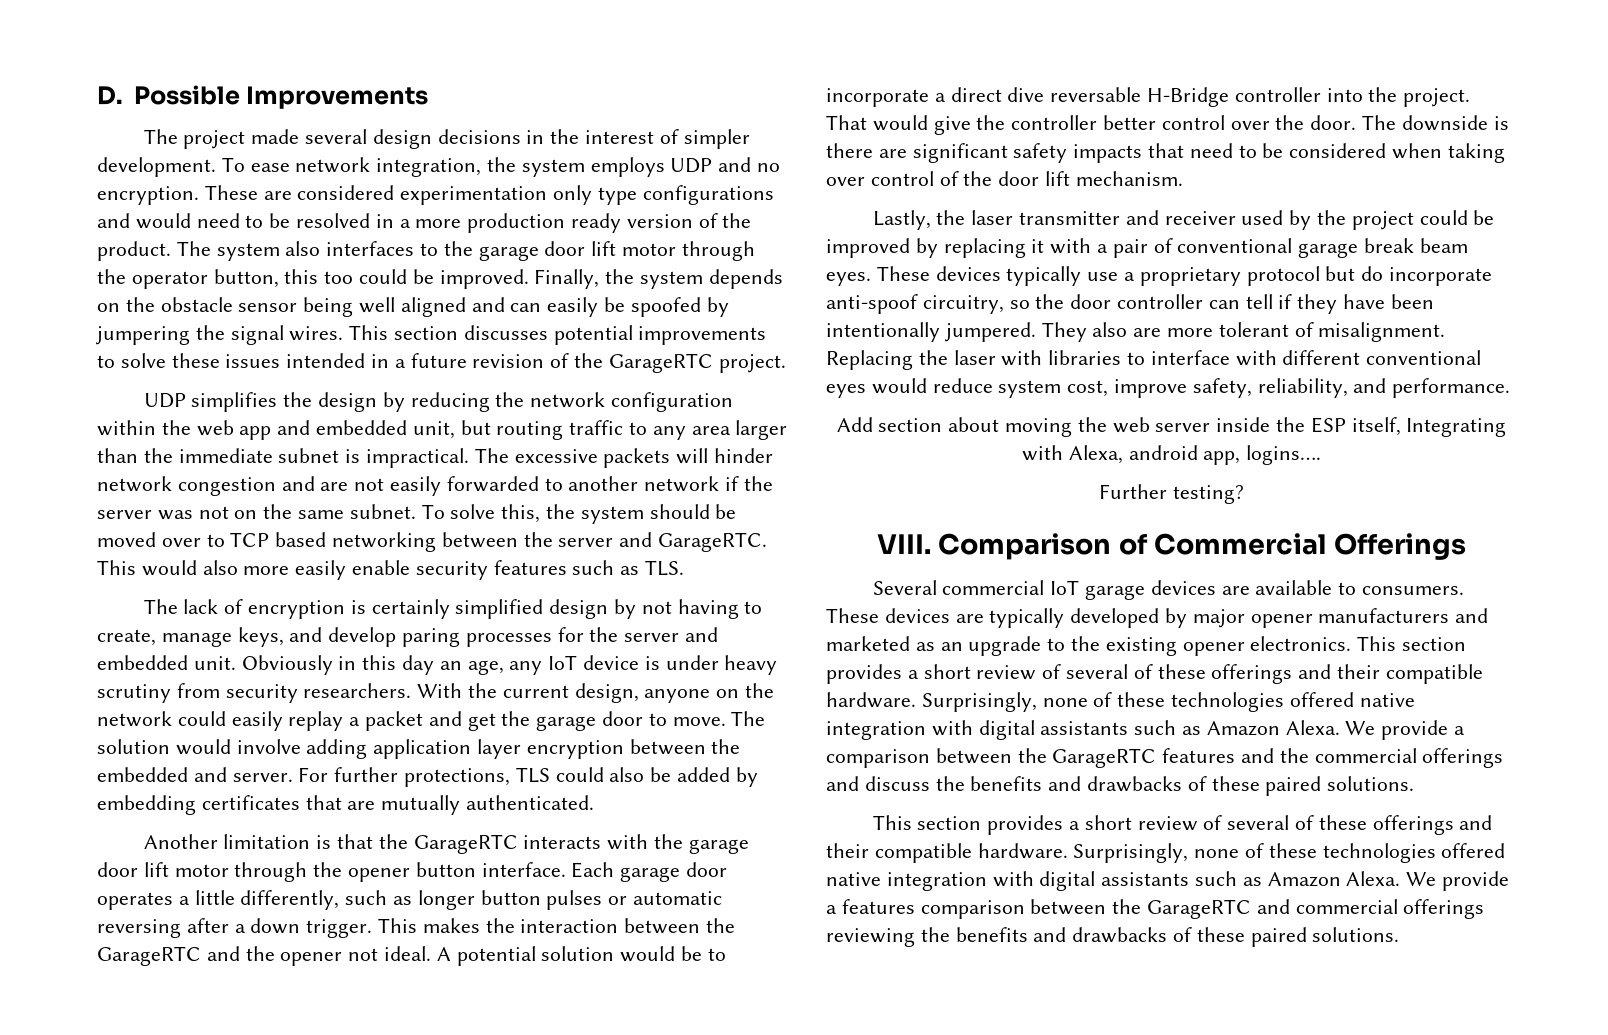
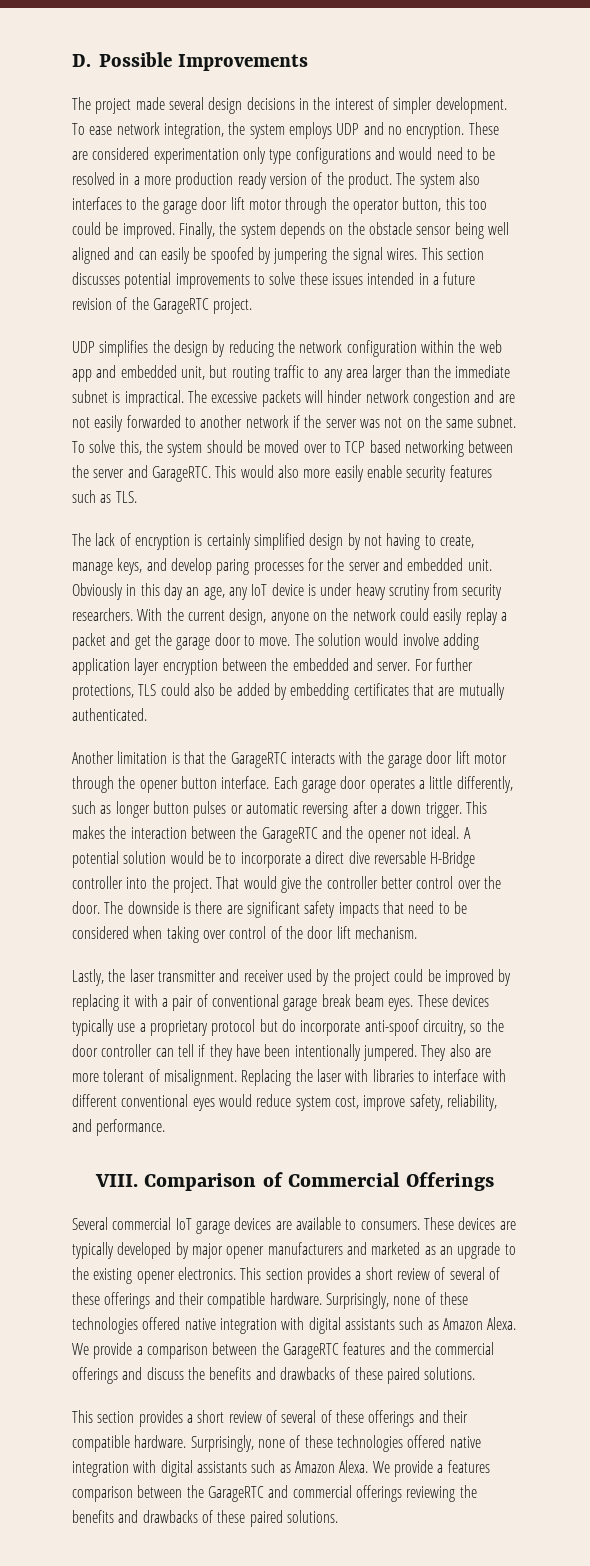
[836,417,1507,437] [1021,445,1322,465] [1099,484,1244,504] // Add section about moving the web server inside the ESP itself, Integrating with Alexa, android app, logins…. // Further testing? -> (166, 1127) none

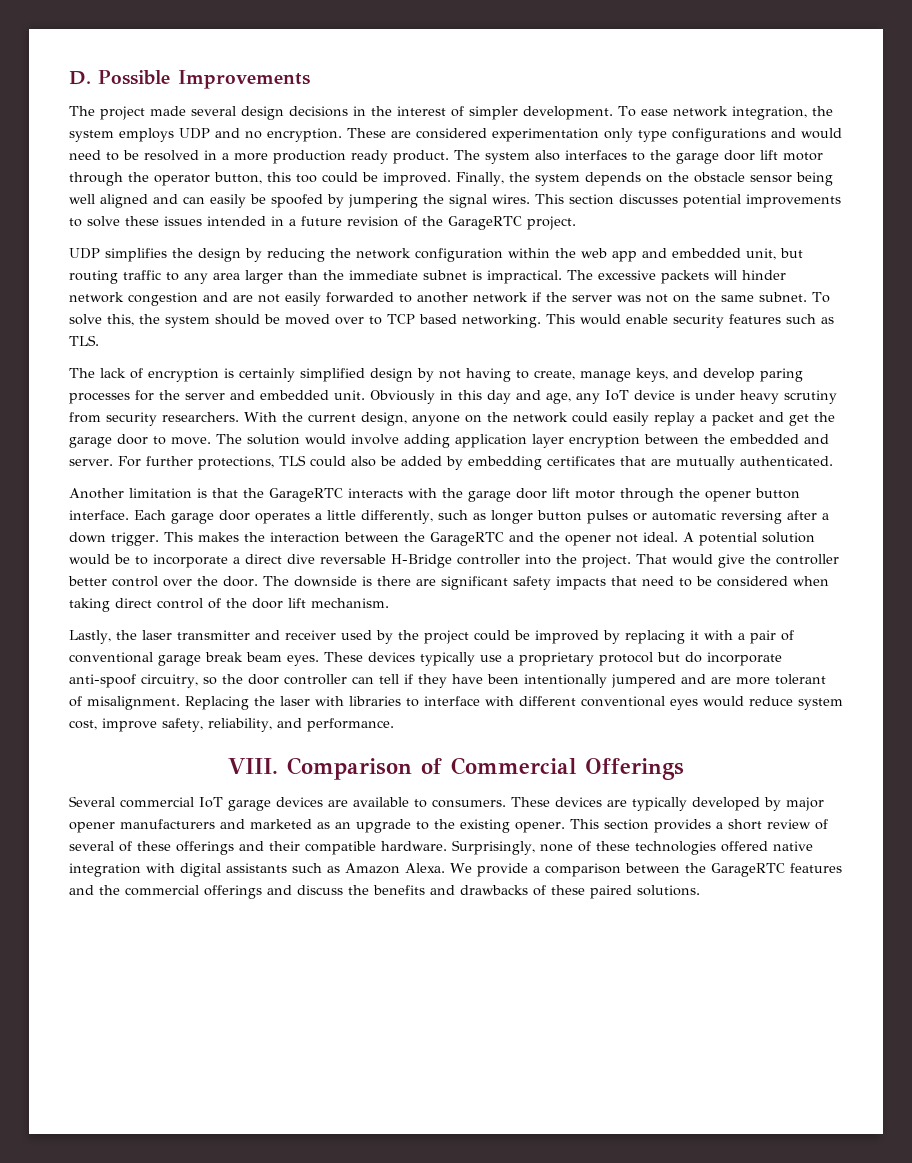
[269,172,344,185] version of the -> (388, 157) none
[404,440,514,457] [72,465,364,482] networking between the server and GarageRTC. This would also more easily -> [462,314,621,328] networking. This would
[186,587,200,596] an -> [516,390,541,400] and
[202,930,226,939] over -> [115,598,152,608] direct
[362,1044,471,1061] jumpered. They also -> [610,674,706,688] jumpered and
[136,1267,236,1284] opener electronics. -> [515,822,565,833] opener.
[72,1410,468,1427] [72,1435,481,1452] [72,1460,490,1477] [72,1485,477,1502] [72,1510,338,1527] // This section provides a short review of several of these offerings and their compatible hardware. Surprisingly, none of these technologies offered native integration with digital assistants such as Amazon Alexa. We provide a features comparison between the GarageRTC and commercial offerings reviewing the benefits and drawbacks of these paired solutions. -> (700, 890) none

